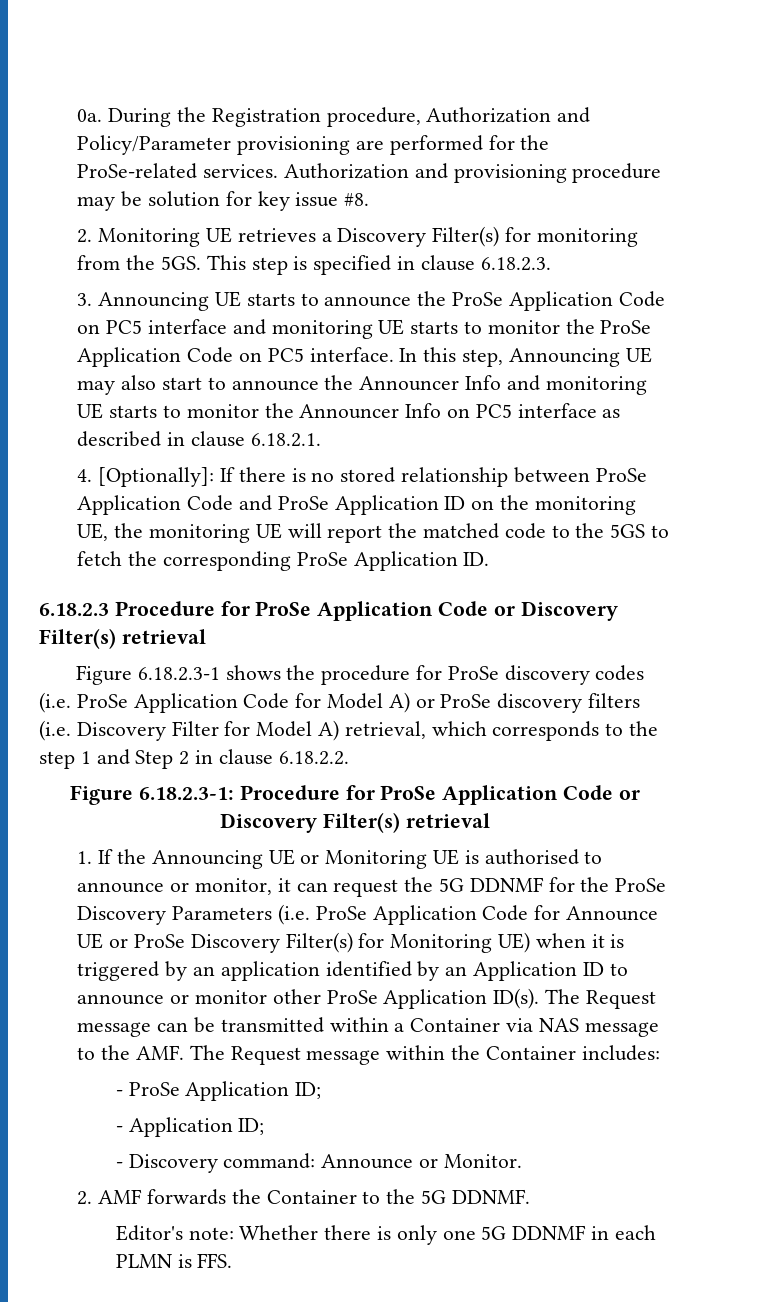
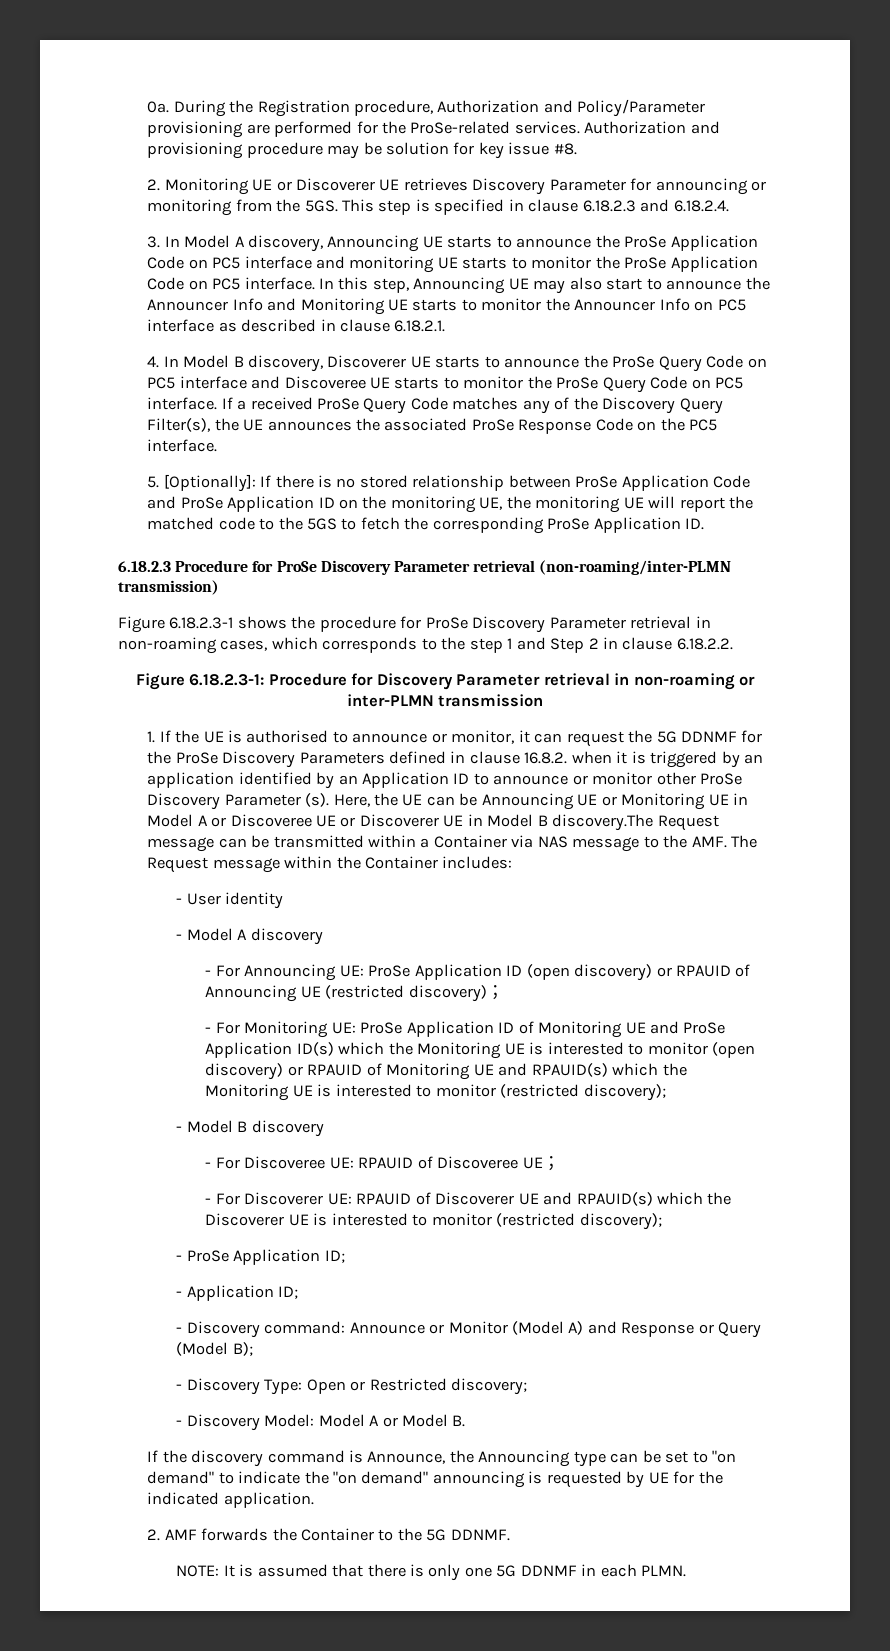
[237,226,532,247] retrieves a Discovery Filter(s) for -> [276,178,767,195] or Discoverer UE retrieves Discovery Parameter for announcing or
[480,257,551,271] [77,293,93,306] 6.18.2.3. // 3. -> [582,199,729,212] [147,235,323,252] 6.18.2.3 and 6.18.2.4. // 3. In Model A discovery,
[545,376,647,395] monitoring -> [300,298,385,315] Monitoring
(93, 475) none -> [163,355,767,372] [147,376,744,393] [147,397,723,414] [147,418,718,434] [147,439,218,452] [147,476,160,488] In Model B discovery, Discoverer UE starts to announce the ProSe Query Code on PC5 interface and Discoveree UE starts to monitor the ProSe Query Code on PC5 interface. If a received ProSe Query Code matches any of the Discovery Query Filter(s), the UE announces the associated ProSe Response Code on the PC5 interface. // 5.
[317,601,618,621] [39,628,206,649] Application Code or Discovery Filter(s) retrieval -> [320,560,732,575] [118,580,219,595] Discovery Parameter retrieval (non-roaming/inter-PLMN transmission)
[504,665,645,685] [39,692,641,713] [39,720,426,741] discovery codes (i.e. ProSe Application Code for Model A) or ProSe discovery filters (i.e. Discovery Filter for Model A) retrieval, -> [472,616,711,633] [118,637,268,654] Discovery Parameter retrieval in non-roaming cases,
[380,785,640,805] [220,812,490,833] ProSe Application Code or Discovery Filter(s) retrieval -> [376,673,756,690] [346,694,544,707] Discovery Parameter retrieval in non-roaming or inter-PLMN transmission
[151,849,428,869] Announcing UE or Monitoring -> (200, 736) none
[278,904,659,925] [77,932,531,953] (i.e. ProSe Application Code for Announce UE or ProSe Discovery Filter(s) for Monitoring UE) -> [388,751,568,764] defined in clause 16.8.2.
[383,988,581,1009] Application ID(s). The -> [147,793,749,810] [147,814,654,831] Discovery Parameter (s). Here, the UE can be Announcing UE or Monitoring UE in Model A or Discoveree UE or Discoverer UE in Model B discovery.The
(660, 1053) none -> [176,892,284,909] [176,928,323,945] [205,964,751,981] [205,985,504,1002] [205,1021,726,1038] [205,1042,755,1059] [205,1063,687,1080] [205,1084,666,1101] [176,1120,324,1137] [205,1156,560,1171] [205,1192,732,1206] [205,1213,662,1230] // - User identity // - Model A discovery // - For Announcing UE: ProSe Application ID (open discovery) or RPAUID of Announcing UE (restricted discovery)； // - For Monitoring UE: ProSe Application ID of Monitoring UE and ProSe Application ID(s) which the Monitoring UE is interested to monitor (open discovery) or RPAUID of Monitoring UE and RPAUID(s) which the Monitoring UE is interested to monitor (restricted discovery); // - Model B discovery // - For Discoveree UE: RPAUID of Discoveree UE； // - For Discoverer UE: RPAUID of Discoverer UE and RPAUID(s) which the Discoverer UE is interested to monitor (restricted discovery);
[443,1154,522,1168] Monitor. -> [448,1321,762,1338] [176,1342,253,1356] [176,1378,528,1395] [176,1414,466,1431] [147,1450,737,1467] [147,1471,723,1488] [147,1492,314,1508] Monitor (Model A) and Response or Query (Model B); // - Discovery Type: Open or Restricted discovery; // - Discovery Model: Model A or Model B. // If the discovery command is Announce, the Announcing type can be set to "on demand" to indicate the "on demand" announcing is requested by UE for the indicated application.
[115,1225,319,1241] Editor's note: Whether -> [176,1564,364,1577] NOTE: It is assumed that
[115,1253,233,1268] PLMN is FFS. -> [641,1565,687,1577] PLMN.

